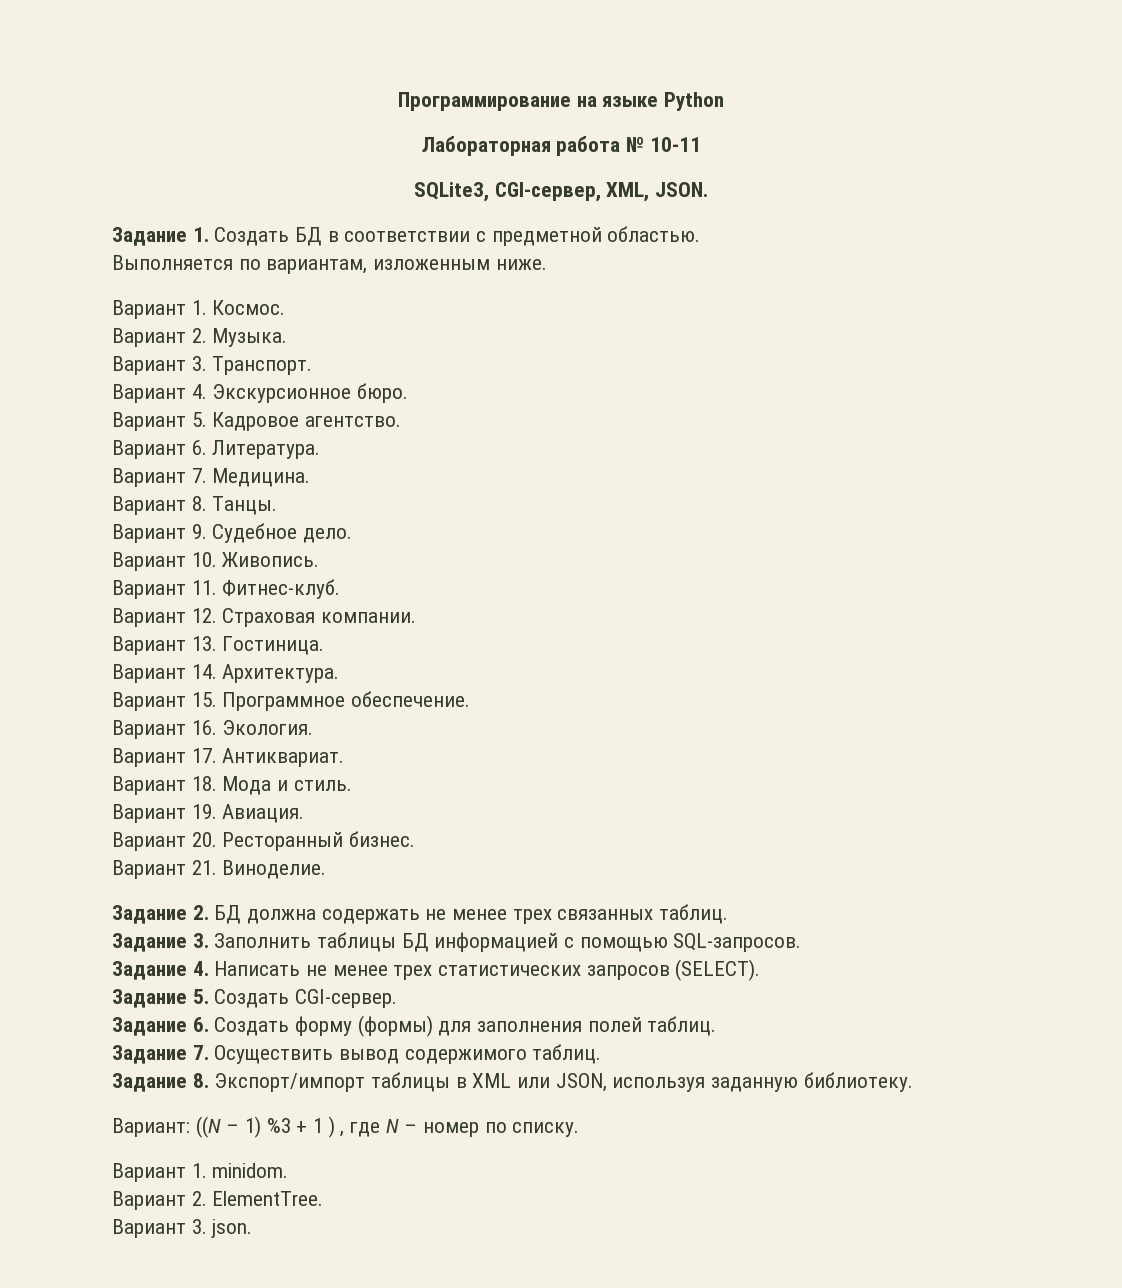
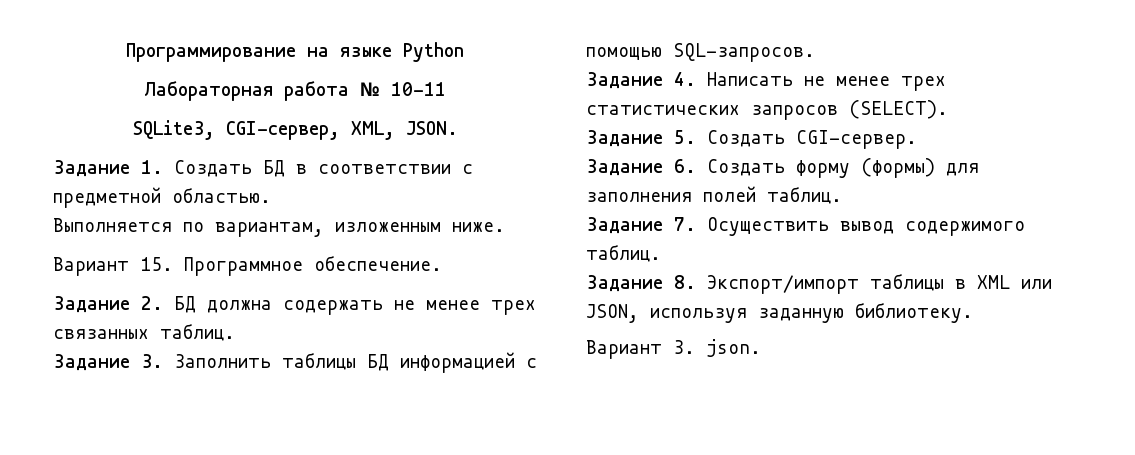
[191,300,286,315] [112,328,288,347] [112,356,313,375] [112,383,409,403] [112,412,402,431] [112,440,321,459] [112,468,311,487] [112,496,278,515] [112,523,353,543] [112,552,320,571] [112,579,341,599] [112,608,417,627] [112,636,325,655] [112,664,340,683] [112,691,471,711] [112,720,314,739] [112,748,345,767] [112,776,352,795] [112,804,305,823] [112,831,416,851] [112,860,327,879] 1. Космос. // Вариант 2. Музыка. // Вариант 3. Транспорт. // Вариант 4. Экскурсионное бюро. // Вариант 5. Кадровое агентство. // Вариант 6. Литература. // Вариант 7. Медицина. // Вариант 8. Танцы. // Вариант 9. Судебное дело. // Вариант 10. Живопись. // Вариант 11. Фитнес-клуб. // Вариант 12. Страховая компании. // Вариант 13. Гостиница. // Вариант 14. Архитектура. // Вариант 15. Программное обеспечение. // Вариант 16. Экология. // Вариант 17. Антиквариат. // Вариант 18. Мода и стиль. // Вариант 19. Авиация. // Вариант 20. Ресторанный бизнес. // Вариант 21. Виноделие. -> [140,256,442,276] 15. Программное обеспечение.
[112,1116,580,1138] [112,1163,289,1182] [112,1191,324,1210] // Вариант: ((N – 1) %3 + 1 ) , где N – номер по списку. // Вариант 1. minidom. // Вариант 2. ElementTree. -> (973, 313) none

